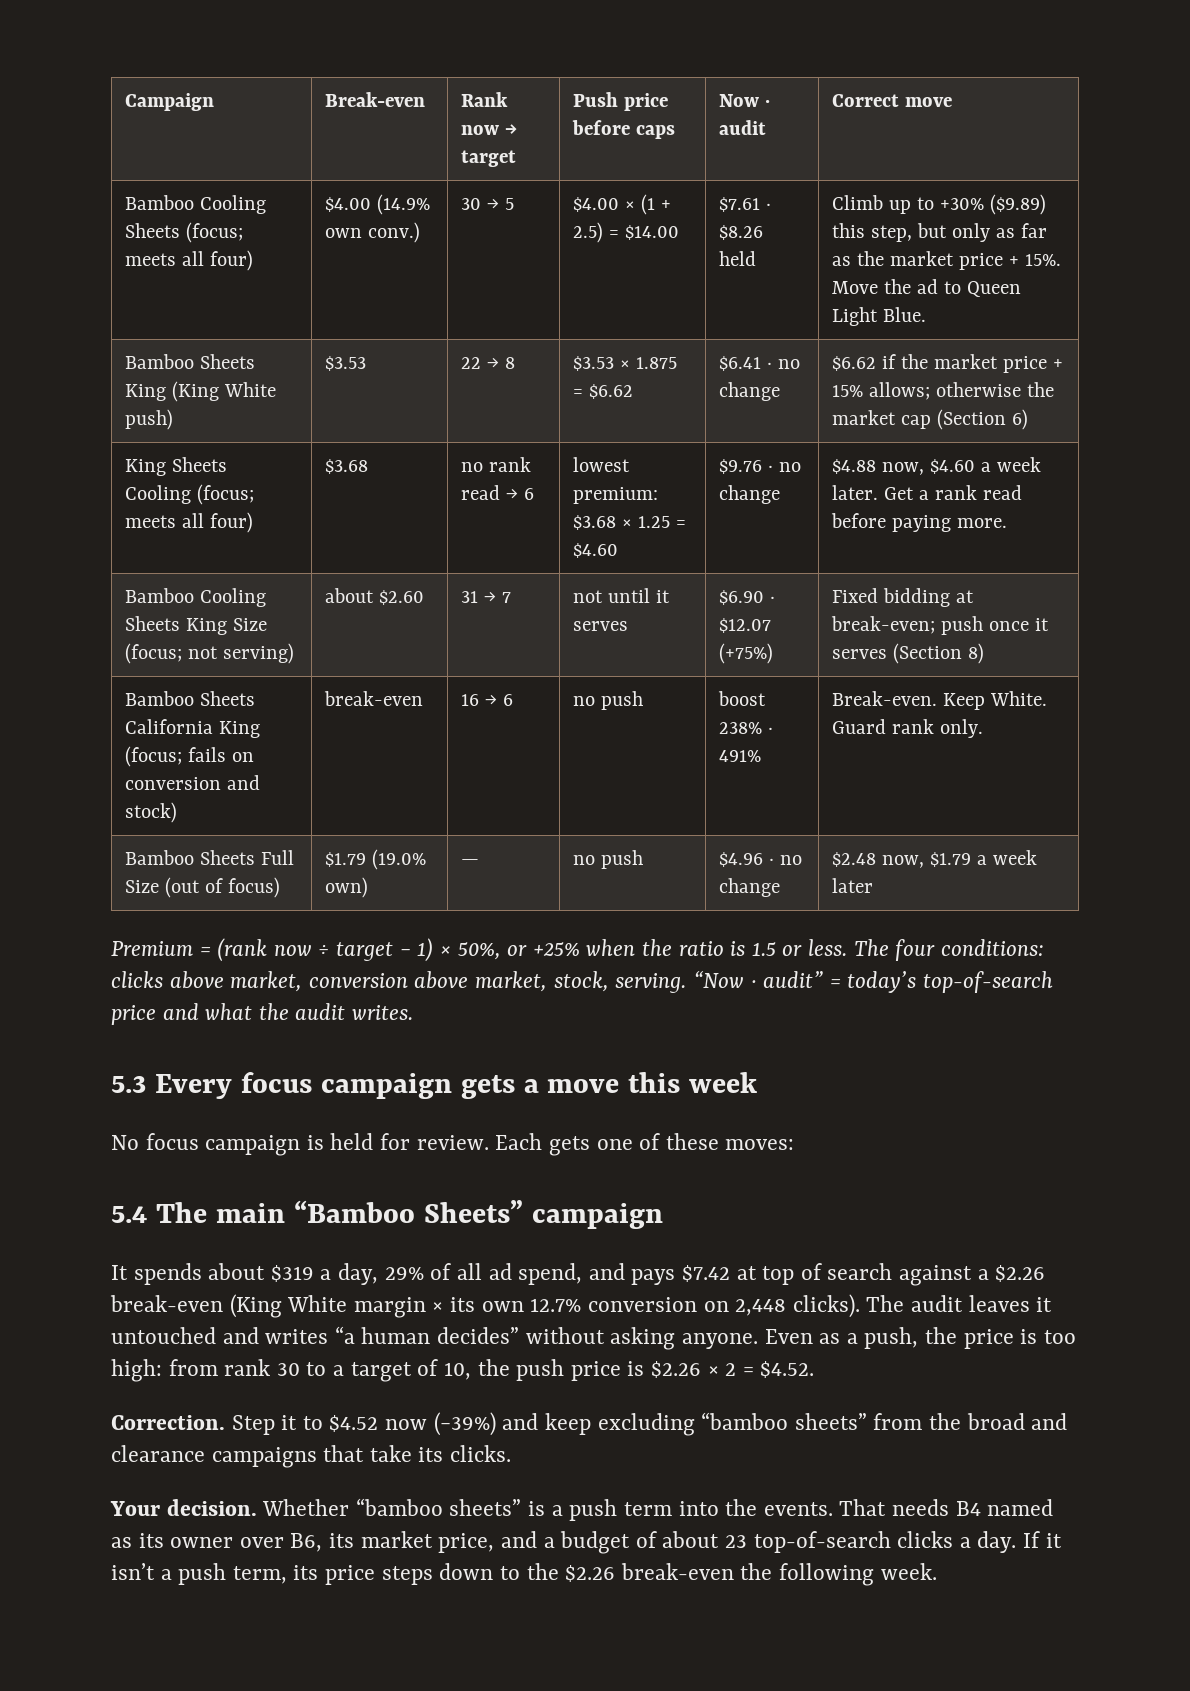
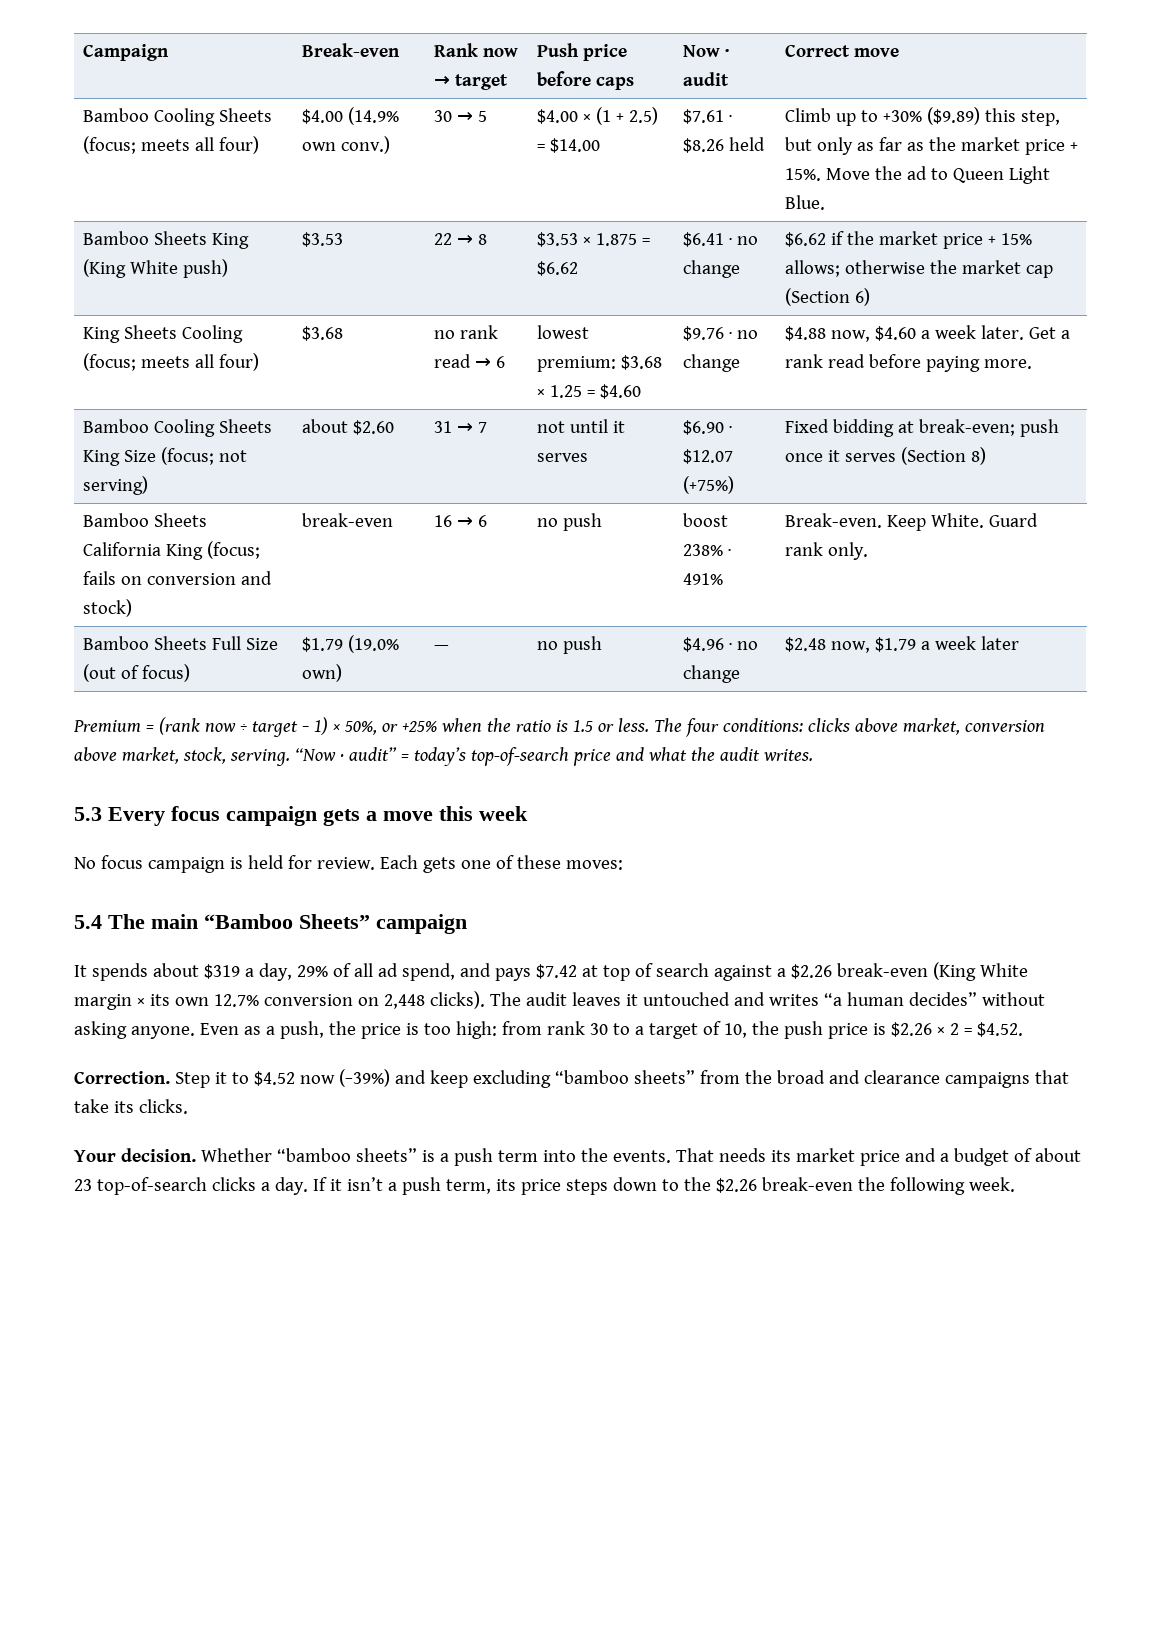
[955,1499,1054,1516] [111,1533,323,1552] B4 named as its owner over B6, -> (766, 1155) none
[438,1533,495,1553] price, -> [859,1150,900,1166] price

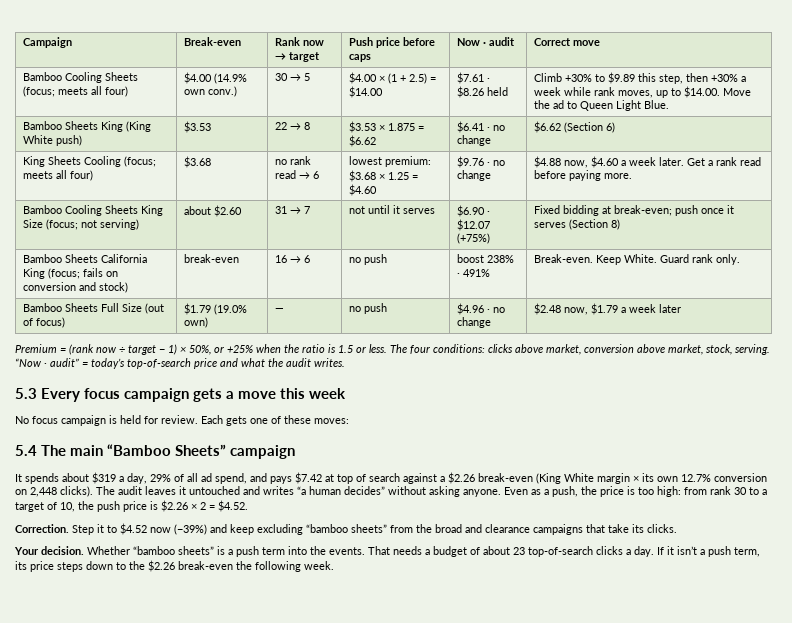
[835,107,1060,126] [784,137,1078,155] [784,168,821,181] up to +30% ($9.89) this step, but only as far as the market price + 15%. -> [565,72,747,84] [534,86,721,98] +30% to $9.89 this step, then +30% a week while rank moves, up to $14.00.
[830,231,1032,249] [784,260,1053,278] if the market price + 15% allows; otherwise the market cap -> (562, 127) none
[770,1148,936,1166] its market price and -> (422, 550) none

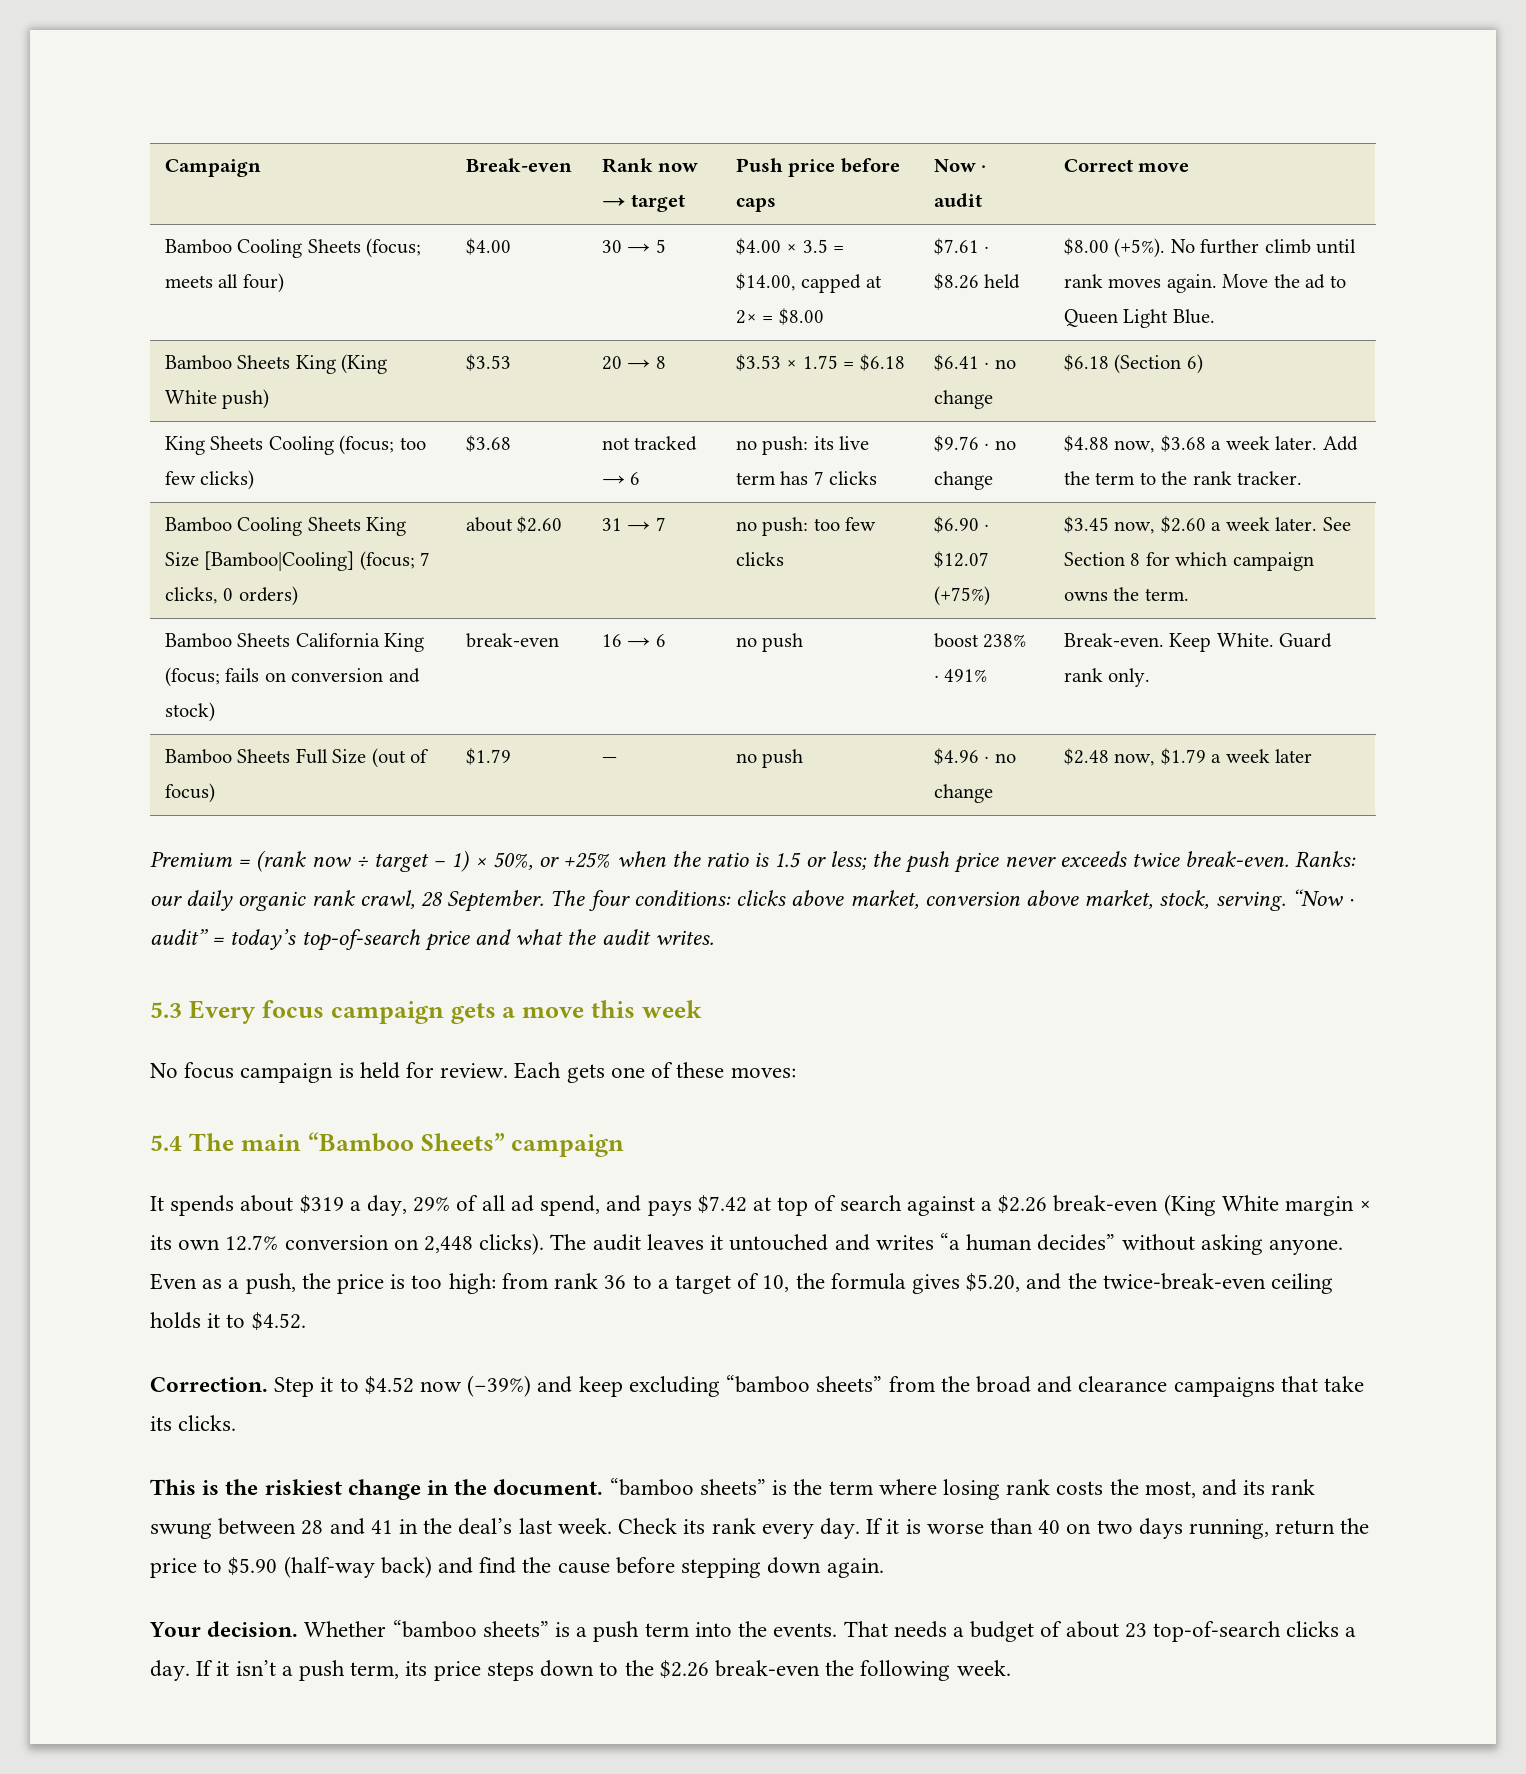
[214,73,248,84] [184,86,238,97] (14.9% own conv.) -> (511, 246) none
[388,73,437,84] [349,86,384,98] [457,72,491,84] [457,86,509,98] [534,72,747,84] [534,86,721,98] (1 + 2.5) = $14.00 | $7.61 · $8.26 held | Climb +30% to $9.89 this step, then +30% a week while rank moves, up to $14.00. -> [802,239,845,253] [735,273,882,293] [735,308,824,325] [933,238,990,255] [933,273,1021,290] [1063,238,1357,258] [1063,274,1217,293] 3.5 = $14.00, capped at 2× = $8.00 | $7.61 · $8.26 held | $8.00 (+5%). No further climb until rank moves again.
[275,122,288,130] 22 -> [601,356,622,370] 20
[388,123,425,131] [349,135,377,147] 1.875 = $6.62 -> [802,354,905,371] 1.75 = $6.18
[534,121,562,133] $6.62 -> [1063,354,1109,371] $6.18
[23,170,94,181] [184,156,212,168] [275,156,312,165] [275,170,320,179] [349,156,432,167] [349,170,419,182] [349,184,378,196] meets all four) | $3.68 | no rank read → 6 | lowest premium: $3.68 × 1.25 = $4.60 -> [399,437,426,450] [164,470,255,490] [465,435,511,452] [601,436,698,451] [601,472,641,485] [735,436,870,455] [735,471,878,485] too few clicks) | $3.68 | not tracked → 6 | no push: its live term has 7 clicks
[591,156,762,168] [534,170,633,181] $4.60 a week later. Get a rank read before paying more. -> [1160,435,1359,452] [1063,471,1303,485] $3.68 a week later. Add the term to the rank tracker.
[46,219,140,230] (focus; not serving) -> [204,551,431,571] [164,586,298,606] [Bamboo|Cooling] (focus; 7 clicks, 0 orders)
[349,205,436,214] not until it serves -> [735,517,877,536] [735,552,784,566] no push: too few clicks
[534,205,735,216] [534,219,621,230] Fixed bidding at break-even; push once it serves (Section 8) -> [1063,516,1352,534] [1063,552,1314,571] [1063,587,1189,601] $3.45 now, $2.60 a week later. See Section 8 for which campaign owns the term.
[214,304,248,315] [184,317,209,328] (19.0% own) -> (511, 756) none
[369,344,387,353] less. -> [829,851,1357,873] [150,890,545,912] less; the push price never exceeds twice break-even. Ranks: our daily organic rank crawl, 28 September.
[734,487,747,495] 30 -> [604,1275,627,1289] 36
[97,500,215,512] push price is $2.26 × 2 = -> [830,1273,1334,1294] [150,1312,246,1329] formula gives $5.20, and the twice-break-even ceiling holds it to
(677, 528) none -> [150,1478,1316,1500] [150,1518,1370,1539] [150,1556,884,1578] // This is the riskiest change in the document. “bamboo sheets” is the term where losing rank costs the most, and its rank swung between 28 and 41 in the deal’s last week. Check its rank every day. If it is worse than 40 on two days running, return the price to $5.90 (half-way back) and find the cause before stepping down again.

